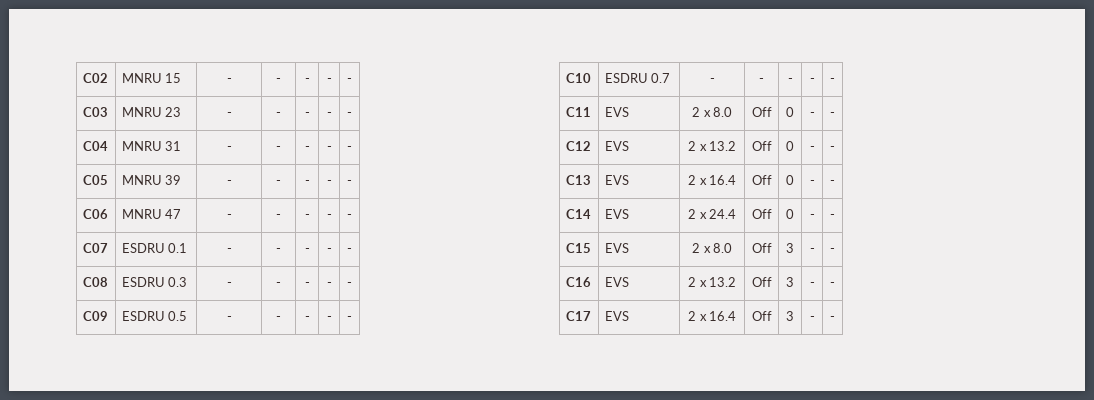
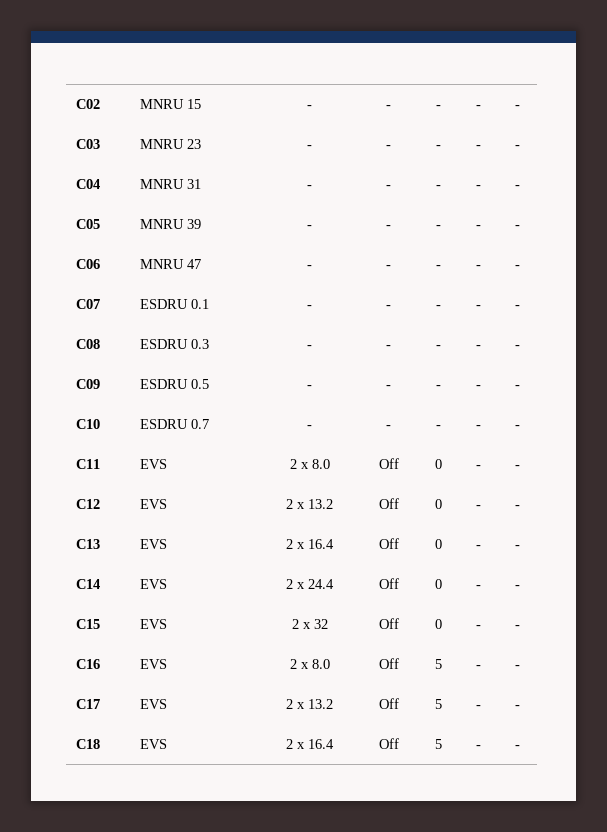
[712,243,732,253] [751,243,772,253] [786,243,794,253] 8.0 | Off | 3 -> [313,619,328,629] [378,618,399,629] [434,619,442,629] 32 | Off | 0
[708,277,736,287] [751,277,772,287] [786,277,794,287] 13.2 | Off | 3 -> [311,659,330,669] [378,658,399,669] [434,659,442,669] 8.0 | Off | 5
[688,311,736,321] [751,311,772,321] [786,311,794,321] | 2 x 16.4 | Off | 3 -> [286,699,333,709] [378,698,399,709] [434,699,442,709] [475,705,481,709] [514,705,520,709] [76,739,101,749] [140,739,168,749] [286,739,334,749] [378,738,399,749] [434,739,442,749] | 2 x 13.2 | Off | 5 | - | - // C18 | EVS | 2 x 16.4 | Off | 5

